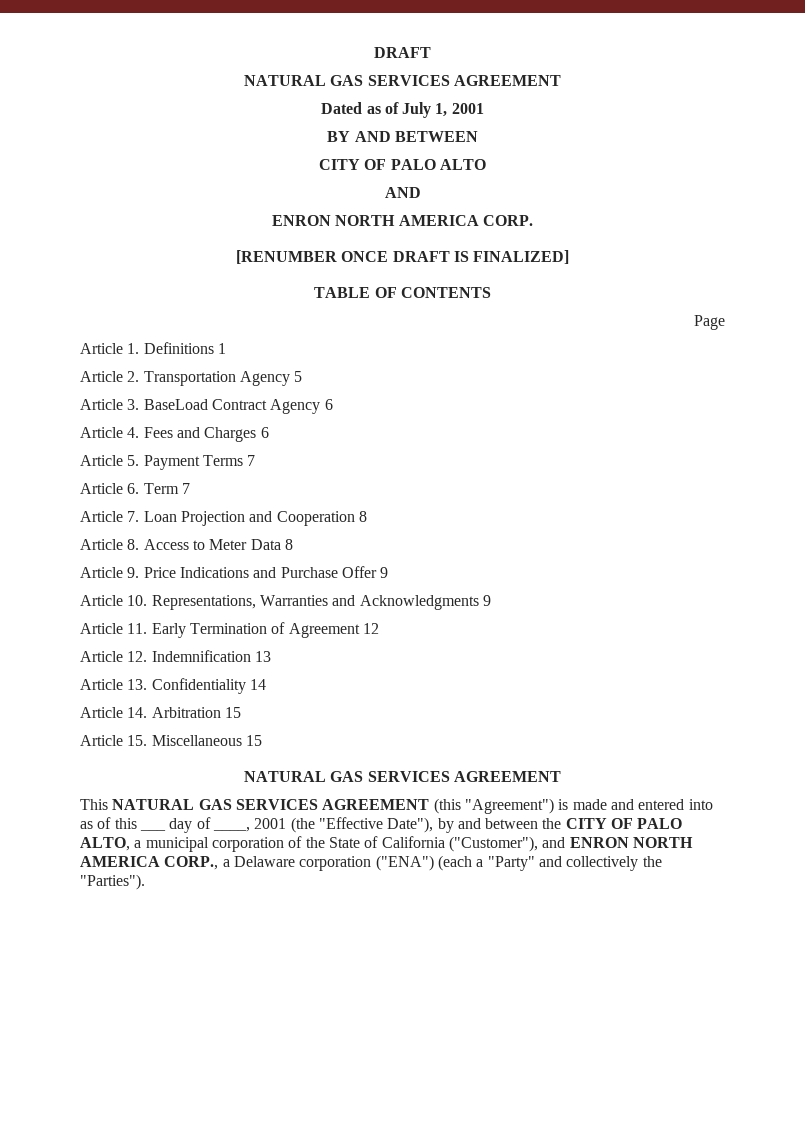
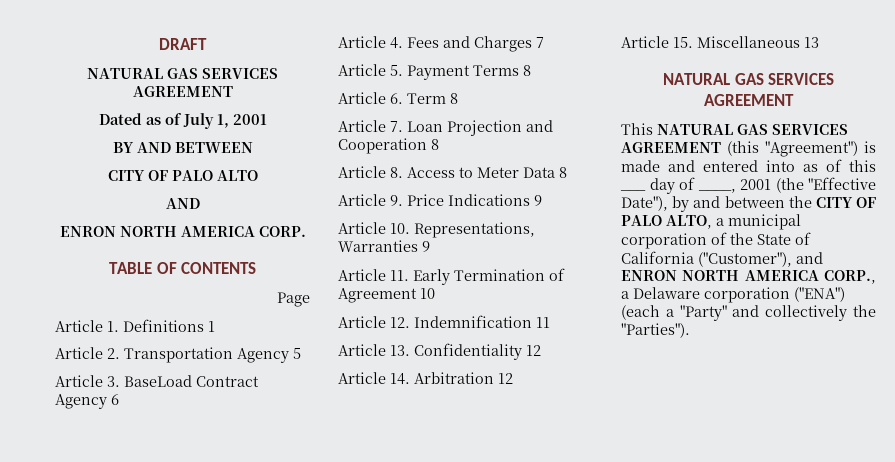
[235,250,570,264] // [RENUMBER ONCE DRAFT IS FINALIZED] -> (306, 231) none
[260,427,269,438] 6 -> [536,37,544,48] 7
[247,455,256,466] 7 -> [523,65,531,76] 8
[181,483,190,494] 7 -> [450,93,458,104] 8
[253,566,377,578] and Purchase Offer -> (530, 200) none
[332,595,479,610] and Acknowledgments -> (418, 246) none
[362,623,379,634] 12 -> [420,288,435,299] 10
[254,651,271,662] 13 -> [536,317,550,328] 11
[249,679,266,690] 14 -> [526,345,541,356] 12
[224,707,241,718] 15 -> [498,373,513,384] 12
[245,735,262,746] 15 -> [804,37,819,48] 13

